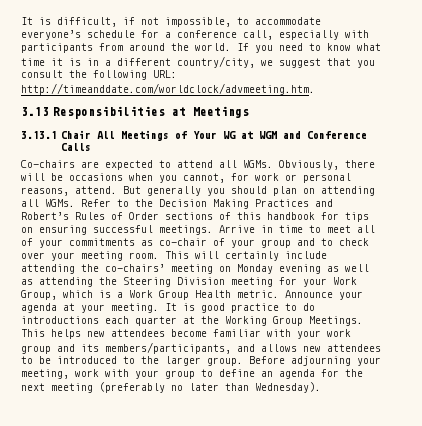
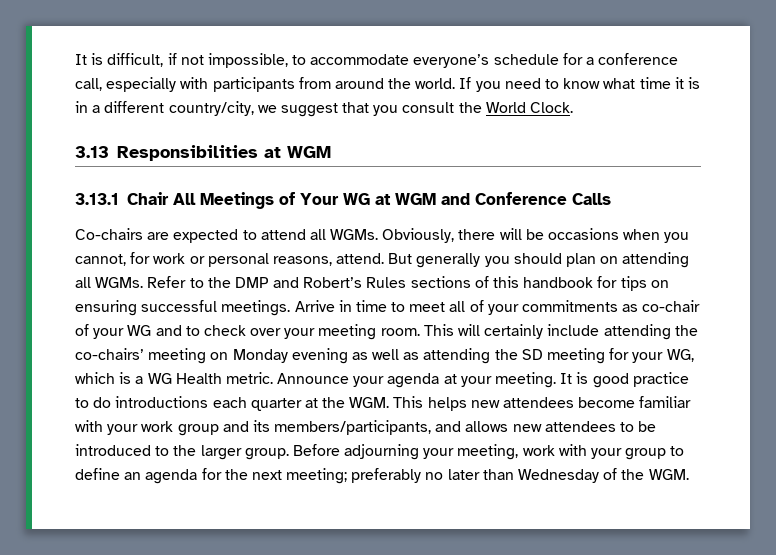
[93,70,177,80] [21,83,315,95] following URL: http://timeanddate.com/worldclock/advmeeting.htm. -> [485,102,574,113] World Clock.
[193,106,250,118] Meetings -> [286,146,331,158] WGM
[159,199,309,209] Decision Making Practices -> [234,277,269,288] DMP
[111,212,159,220] of Order -> (407, 282) none
[261,239,291,248] group -> [127,325,152,336] WG
[123,277,225,287] Steering Division -> [521,349,543,360] SD
[333,277,357,285] [21,290,57,300] Work Group, -> [666,349,694,362] WG,
[129,290,189,300] Work Group -> [147,373,172,384] WG
[225,316,363,326] Working Group Meetings. -> [349,397,390,408] WGM.
[51,382,165,393] meeting (preferably -> [286,468,422,484] meeting; preferably
[255,382,321,393] Wednesday). -> [518,468,689,483] Wednesday of the WGM.

